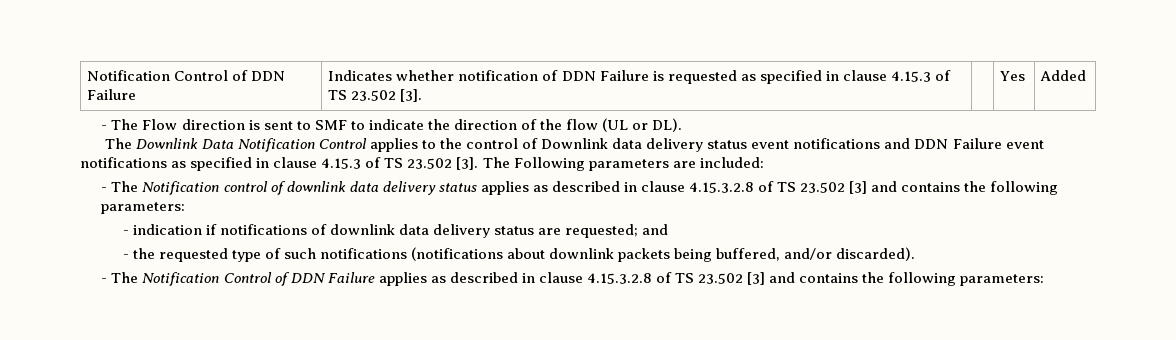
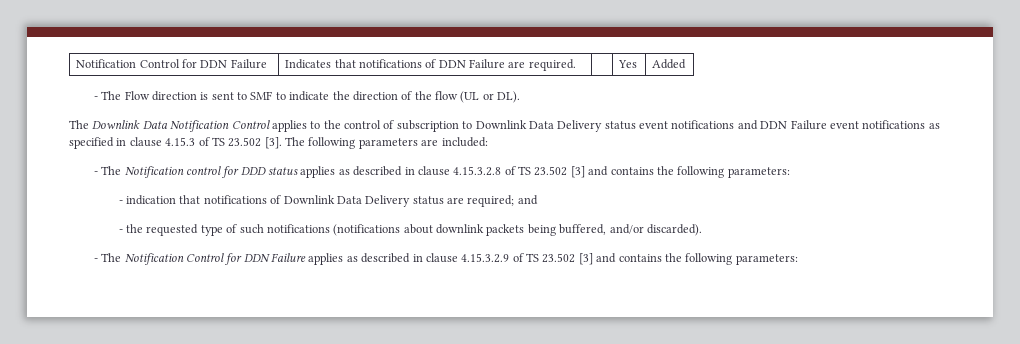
[87,70,249,81] Notification Control of -> [76,59,197,68] Notification Control for
[396,70,951,84] [328,89,423,102] whether notification of DDN Failure is requested as specified in clause 4.15.3 of TS 23.502 [3]. -> [334,59,576,71] that notifications of DDN Failure are required.
[541,138,704,152] Downlink data delivery -> [396,120,603,132] subscription to Downlink Data Delivery
[513,157,585,171] Following -> [308,137,356,149] following
[270,181,436,195] of downlink data delivery -> [222,166,266,178] for DDD
[205,224,491,238] if notifications of downlink data delivery -> [179,195,411,207] that notifications of Downlink Data Delivery
[565,224,639,238] requested; -> [467,195,515,207] required;
[274,272,290,286] of -> [225,253,243,265] for
[586,273,652,284] 4.15.3.2.8 -> [461,253,510,263] 4.15.3.2.9

